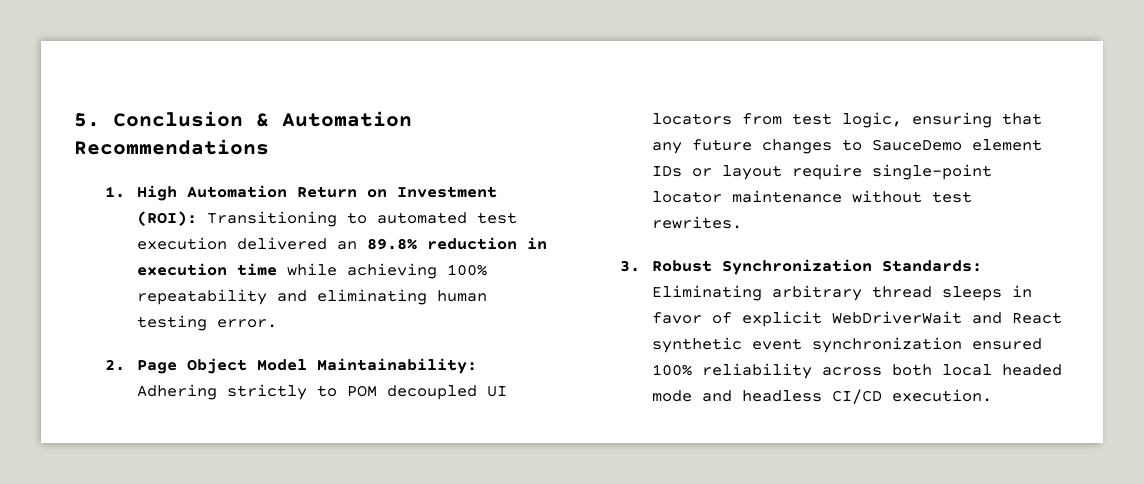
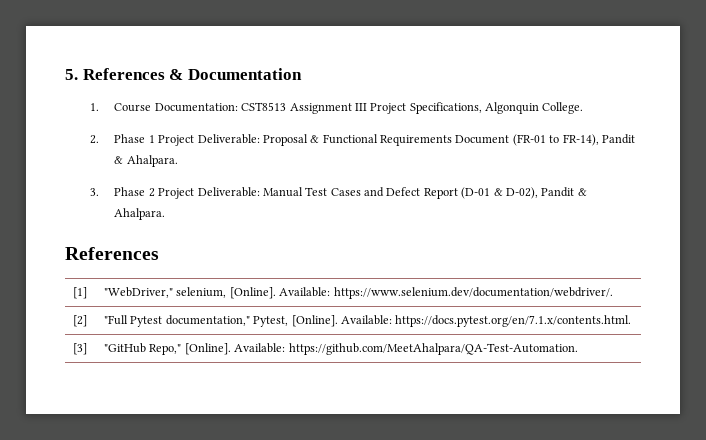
[113,111,412,127] [74,139,269,155] [105,185,497,201] [136,211,517,227] [136,237,547,250] [136,263,487,279] [136,289,487,305] [136,315,277,331] [105,358,477,374] [136,384,507,400] [651,112,1042,128] [651,139,1042,154] [651,164,992,180] [651,190,972,203] [651,216,742,229] [620,259,982,275] [651,285,1032,301] [651,311,1062,327] [651,337,1042,353] [651,363,1062,379] [651,389,992,404] Conclusion & Automation Recommendations // 1. High Automation Return on Investment (ROI): Transitioning to automated test execution delivered an 89.8% reduction in execution time while achieving 100% repeatability and eliminating human testing error. // 2. Page Object Model Maintainability: Adhering strictly to POM decoupled UI locators from test logic, ensuring that any future changes to SauceDemo element IDs or layout require single-point locator maintenance without test rewrites. // 3. Robust Synchronization Standards: Eliminating arbitrary thread sleeps in favor of explicit WebDriverWait and React synthetic event synchronization ensured 100% reliability across both local headed mode and headless CI/CD execution. -> [82,68,302,80] [89,102,584,114] [89,134,635,146] [114,155,178,167] [89,187,587,199] [114,208,166,220] [65,247,159,260] [73,287,88,299] [104,287,613,299] [73,315,88,327] [104,315,632,327] [73,343,88,355] [104,343,578,355] References & Documentation // 1. Course Documentation: CST8513 Assignment III Project Specifications, Algonquin College. // 2. Phase 1 Project Deliverable: Proposal & Functional Requirements Document (FR-01 to FR-14), Pandit & Ahalpara. // 3. Phase 2 Project Deliverable: Manual Test Cases and Defect Report (D-01 & D-02), Pandit & Ahalpara. // References // [1] | "WebDriver," selenium, [Online]. Available: https://www.selenium.dev/documentation/webdriver/. // [2] | "Full Pytest documentation," Pytest, [Online]. Available: https://docs.pytest.org/en/7.1.x/contents.html. // [3] | "GitHub Repo," [Online]. Available: https://github.com/MeetAhalpara/QA-Test-Automation.

